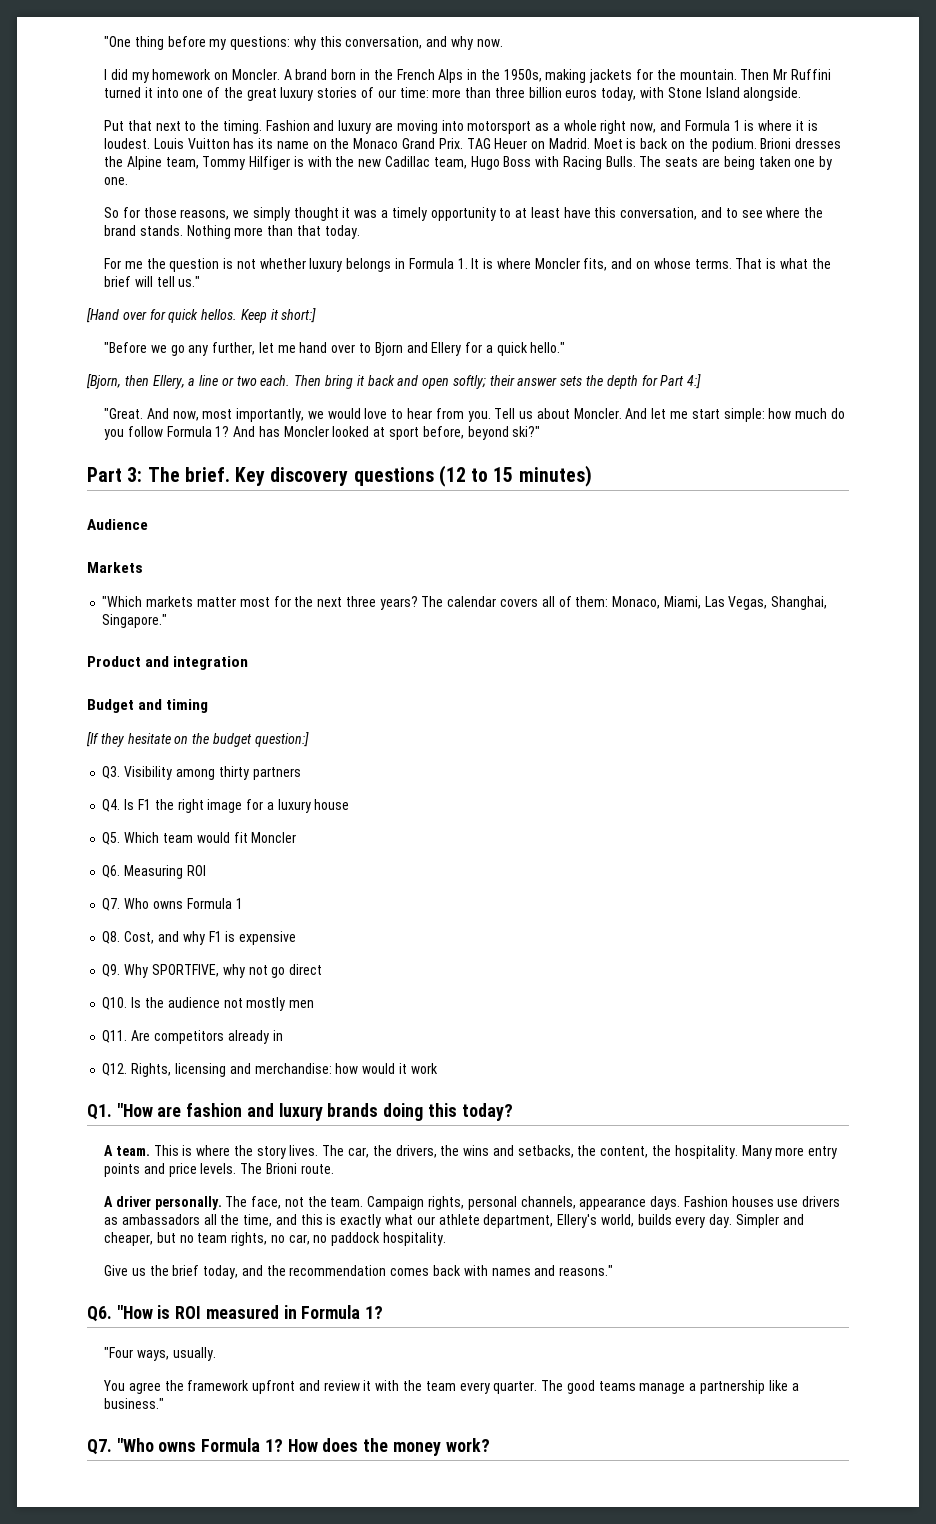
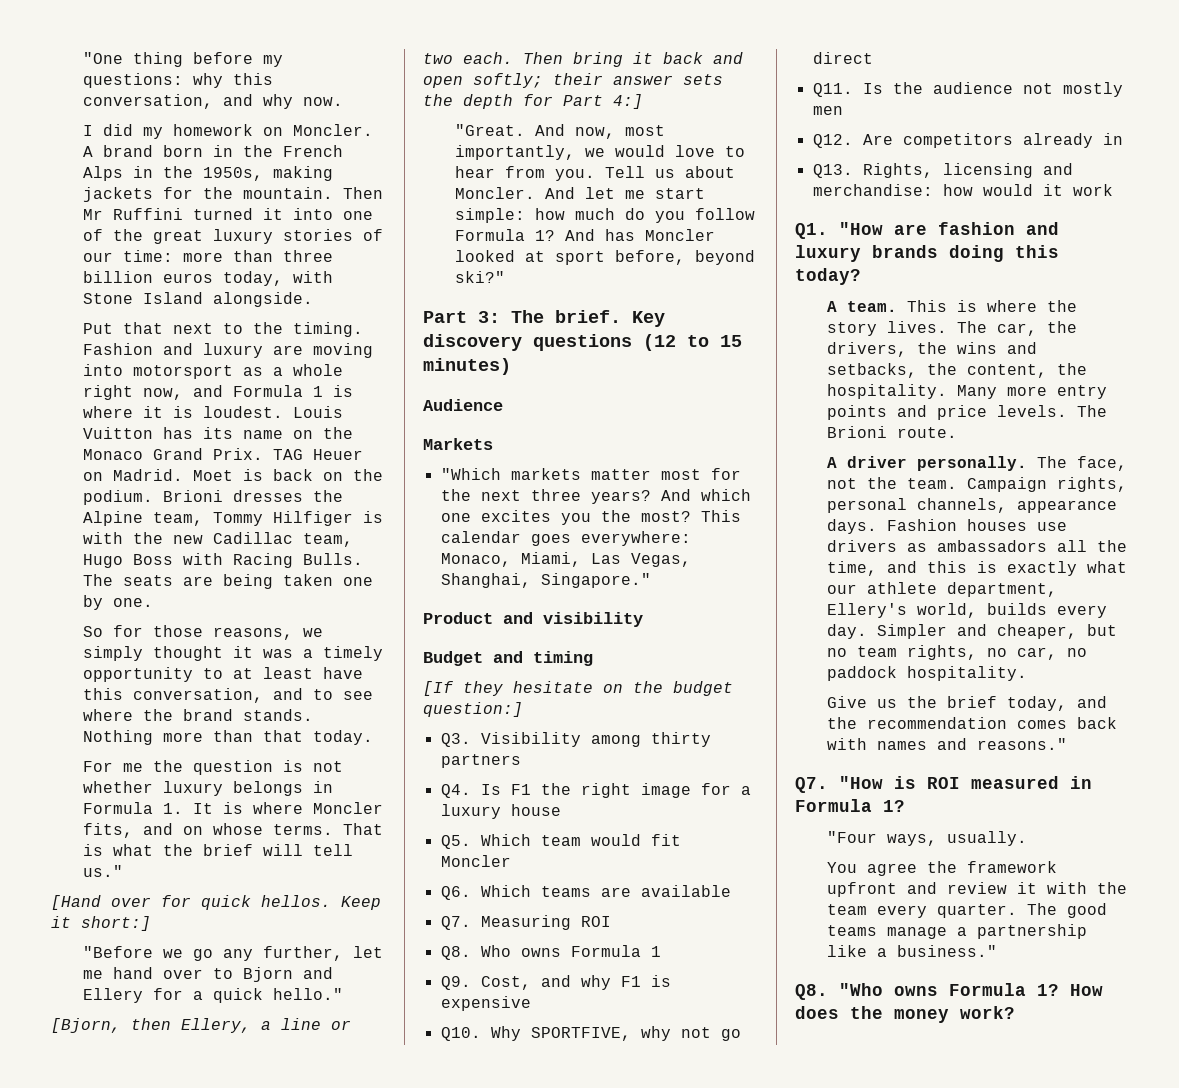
[421,596,609,607] The calendar covers all of them: -> [660,489,751,501] [440,510,741,525] [440,531,691,546] And which one excites you the most? This calendar goes everywhere:
[173,656,249,670] integration -> [543,612,643,627] visibility
(121, 871) none -> [480,885,731,897] [440,916,471,930] Which teams are available // Q7.
[102,898,121,911] Q7. -> [440,946,471,960] Q8.
[102,931,121,944] Q8. -> [440,976,471,990] Q9.
[102,964,121,977] Q9. -> [440,1027,481,1041] Q10.
[102,997,128,1010] Q10. -> [812,83,853,97] Q11.
[102,1030,128,1043] Q11. -> [812,134,853,148] Q12.
[102,1063,128,1076] Q12. -> [812,164,853,178] Q13.
[87,1306,112,1322] Q6. -> [795,777,828,793] Q7.
[87,1439,112,1455] Q7. -> [795,984,828,1000] Q8.

